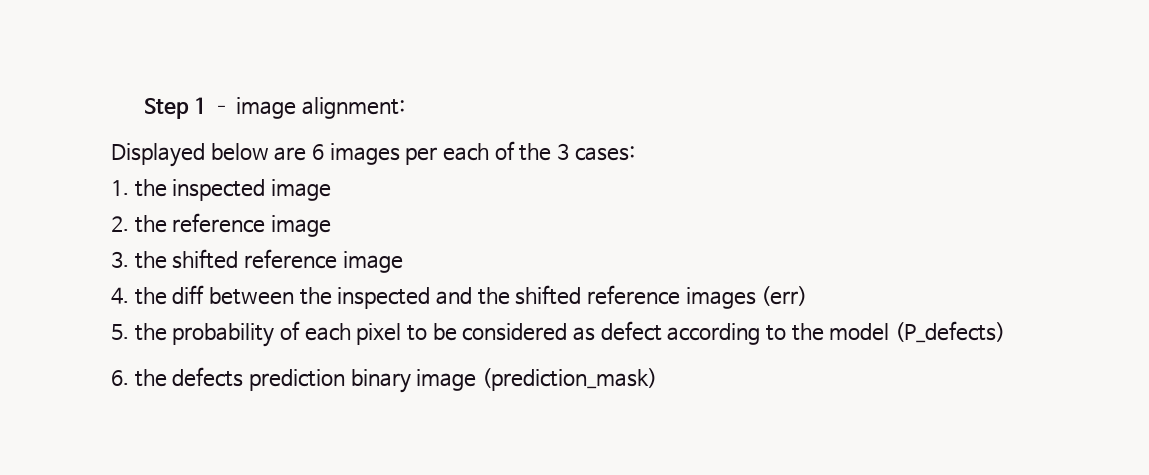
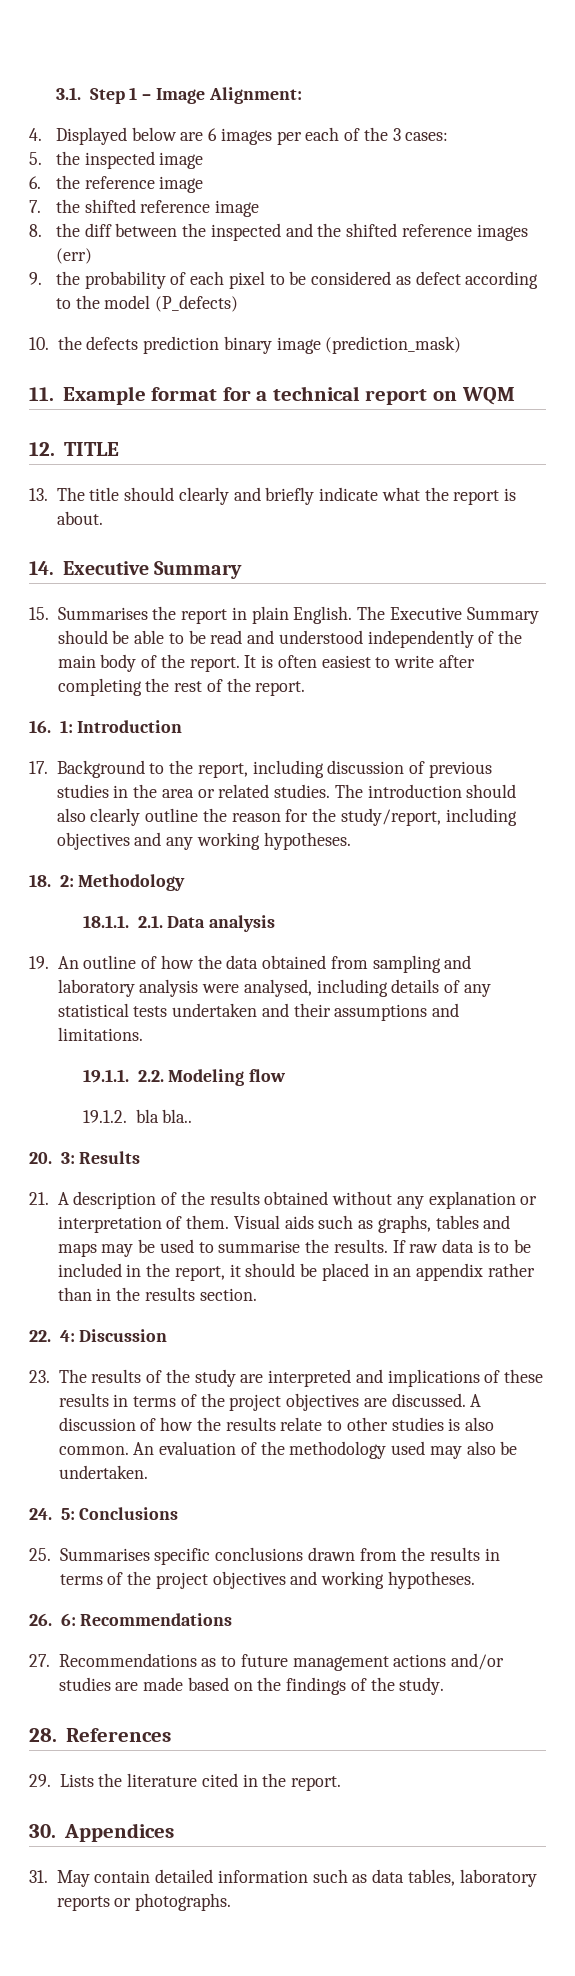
(144, 108) none -> [55,87,81,100] 3.1.
[236,97,405,119] image alignment: // -> [155,87,302,104] [29,128,42,141] Image Alignment: // 4.
[111,180,129,196] 1. -> [29,152,42,165] 5.
[111,216,129,232] 2. -> [29,176,41,189] 6.
[111,251,129,268] 3. -> [29,200,41,213] 7.
[111,287,129,304] 4. -> [29,224,42,237] 8.
[111,324,129,340] 5. -> [29,272,42,285] 9.
[111,370,129,386] 6. -> [29,337,49,350] 10.
(658, 379) none -> [29,386,515,405] [29,442,119,456] [29,487,517,505] [56,511,103,525] [29,561,243,579] [29,606,539,624] [57,630,522,648] [57,654,475,672] [57,678,306,696] [29,720,183,733] [29,760,492,778] [56,784,517,798] [56,808,517,826] [56,832,351,850] [29,874,186,891] [82,915,276,932] [29,955,472,973] [57,979,491,997] [57,1003,460,1021] [57,1027,143,1041] [82,1069,287,1086] [82,1109,193,1123] [29,1151,141,1164] [29,1191,538,1209] [57,1215,511,1233] [57,1239,532,1257] [57,1263,535,1281] [57,1287,257,1301] [29,1329,168,1342] [29,1369,543,1387] [58,1393,482,1411] [58,1417,495,1431] [58,1441,518,1459] [58,1465,148,1479] [29,1507,179,1520] [29,1547,500,1565] [59,1571,475,1589] [29,1613,233,1626] [29,1653,505,1671] [58,1677,445,1695] [29,1728,171,1742] [29,1773,342,1791] [29,1823,174,1842] [29,1869,537,1887] [56,1893,232,1911] // 11. Example format for a technical report on WQM // 12. TITLE // 13. The title should clearly and briefly indicate what the report is about. // 14. Executive Summary // 15. Summarises the report in plain English. The Executive Summary should be able to be read and understood independently of the main body of the report. It is often easiest to write after completing the rest of the report. // 16. 1: Introduction // 17. Background to the report, including discussion of previous studies in the area or related studies. The introduction should also clearly outline the reason for the study/report, including objectives and any working hypotheses. // 18. 2: Methodology // 18.1.1. 2.1. Data analysis // 19. An outline of how the data obtained from sampling and laboratory analysis were analysed, including details of any statistical tests undertaken and their assumptions and limitations. // 19.1.1. 2.2. Modeling flow // 19.1.2. bla bla.. // 20. 3: Results // 21. A description of the results obtained without any explanation or interpretation of them. Visual aids such as graphs, tables and maps may be used to summarise the results. If raw data is to be included in the report, it should be placed in an appendix rather than in the results section. // 22. 4: Discussion // 23. The results of the study are interpreted and implications of these results in terms of the project objectives are discussed. A discussion of how the results relate to other studies is also common. An evaluation of the methodology used may also be undertaken. // 24. 5: Conclusions // 25. Summarises specific conclusions drawn from the results in terms of the project objectives and working hypotheses. // 26. 6: Recommendations // 27. Recommendations as to future management actions and/or studies are made based on the findings of the study. // 28. References // 29. Lists the literature cited in the report. // 30. Appendices // 31. May contain detailed information such as data tables, laboratory reports or photographs.

